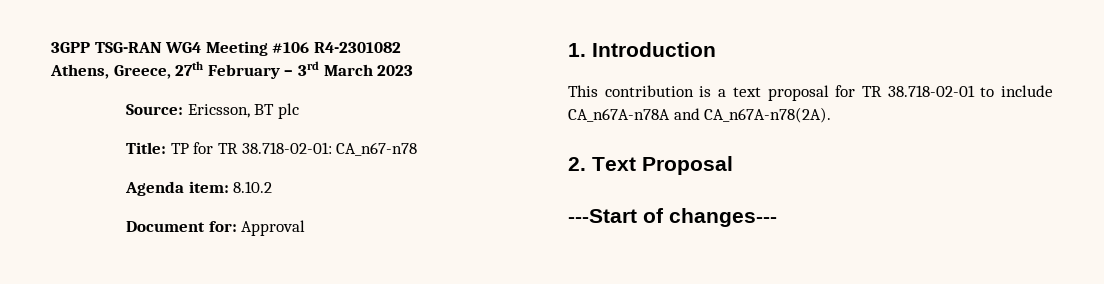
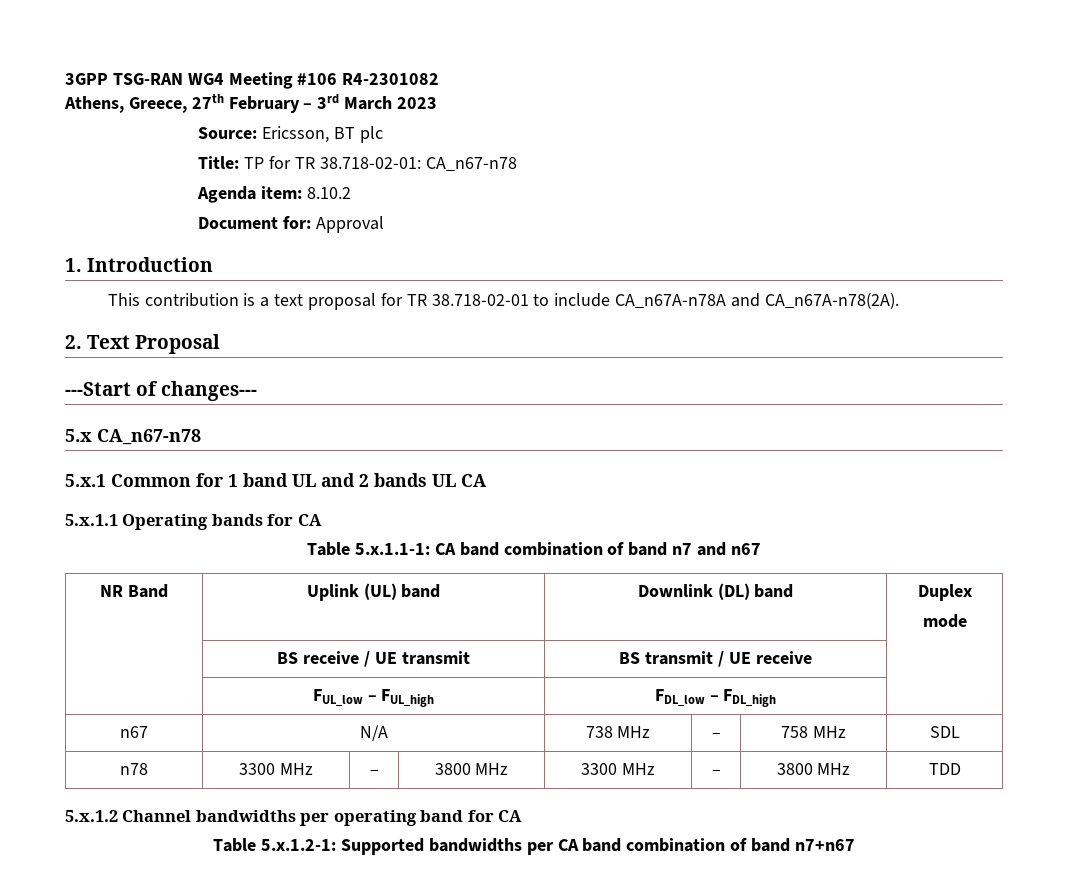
(777, 217) none -> [65,429,201,445] [65,473,487,487] [65,514,322,530] [307,542,761,556] [100,584,168,598] [306,583,441,601] [637,583,794,600] [917,584,972,601] [922,614,967,628] [277,651,470,667] [619,651,812,667] [312,689,435,707] [654,689,777,707] [120,726,148,738] [359,725,388,741] [585,726,651,738] [711,732,721,738] [781,726,846,738] [929,726,960,738] [120,763,148,775] [239,763,313,775] [369,769,379,775] [434,763,509,775] [581,763,655,775] [711,769,721,775] [776,763,851,775] [928,763,961,775] [65,810,523,826] [213,838,855,855] // 5.x CA_n67-n78 // 5.x.1 Common for 1 band UL and 2 bands UL CA // 5.x.1.1 Operating bands for CA // Table 5.x.1.1-1: CA band combination of band n7 and n67 // NR Band | Uplink (UL) band | Downlink (DL) band | Duplex // mode // | BS receive / UE transmit | BS transmit / UE receive | // | FUL_low – FUL_high | FDL_low – FDL_high | // n67 | N/A | 738 MHz | – | 758 MHz | SDL // n78 | 3300 MHz | – | 3800 MHz | 3300 MHz | – | 3800 MHz | TDD // 5.x.1.2 Channel bandwidths per operating band for CA // Table 5.x.1.2-1: Supported bandwidths per CA band combination of band n7+n67

